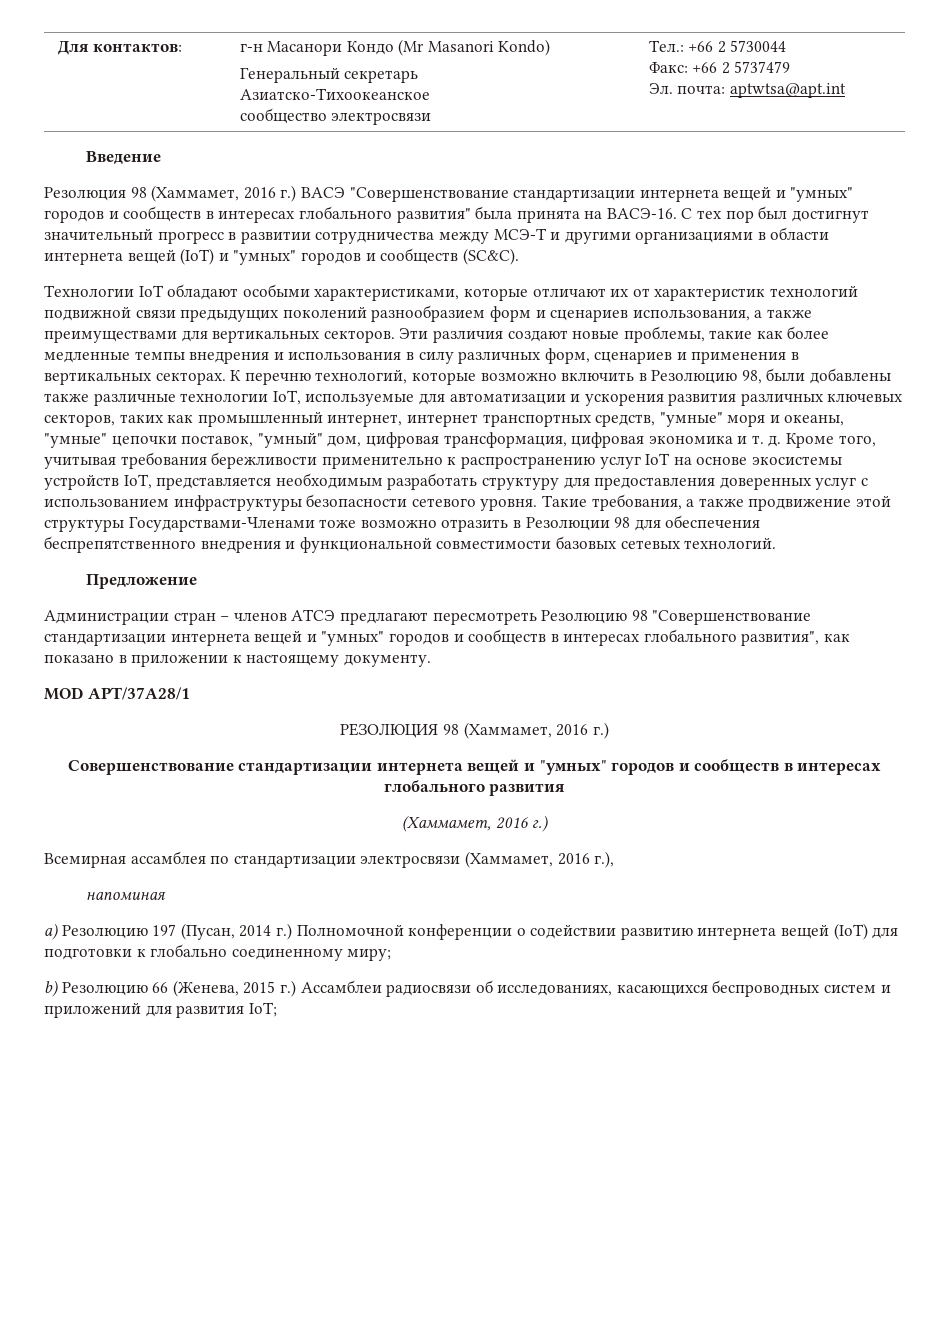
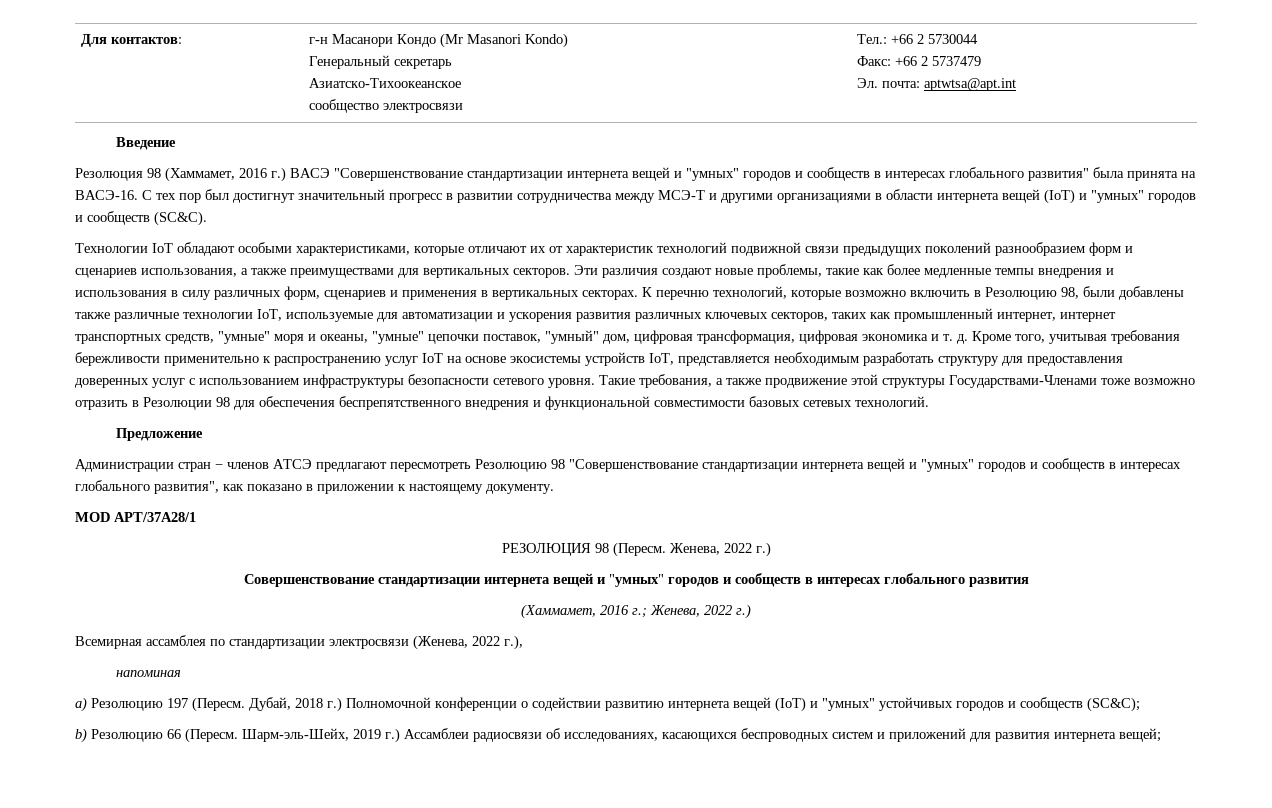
[463,722,589,739] (Хаммамет, 2016 -> [612,542,752,557] (Пересм. Женева, 2022
(529, 823) none -> [632,605,732,618] г.; Женева, 2022
[464,851,590,868] (Хаммамет, 2016 -> [413,635,500,650] (Женева, 2022
[180,923,272,940] (Пусан, 2014 -> [192,697,323,712] (Пересм. Дубай, 2018
[872,927,899,939] [44,944,392,961] для подготовки к глобально соединенному миру; -> [810,697,1140,712] и "умных" устойчивых городов и сообществ (SC&C);
[172,980,276,997] (Женева, 2015 -> [185,728,381,743] (Пересм. Шарм-эль-Шейх, 2019
[248,1002,277,1017] IoT; -> [1054,728,1161,742] интернета вещей;

